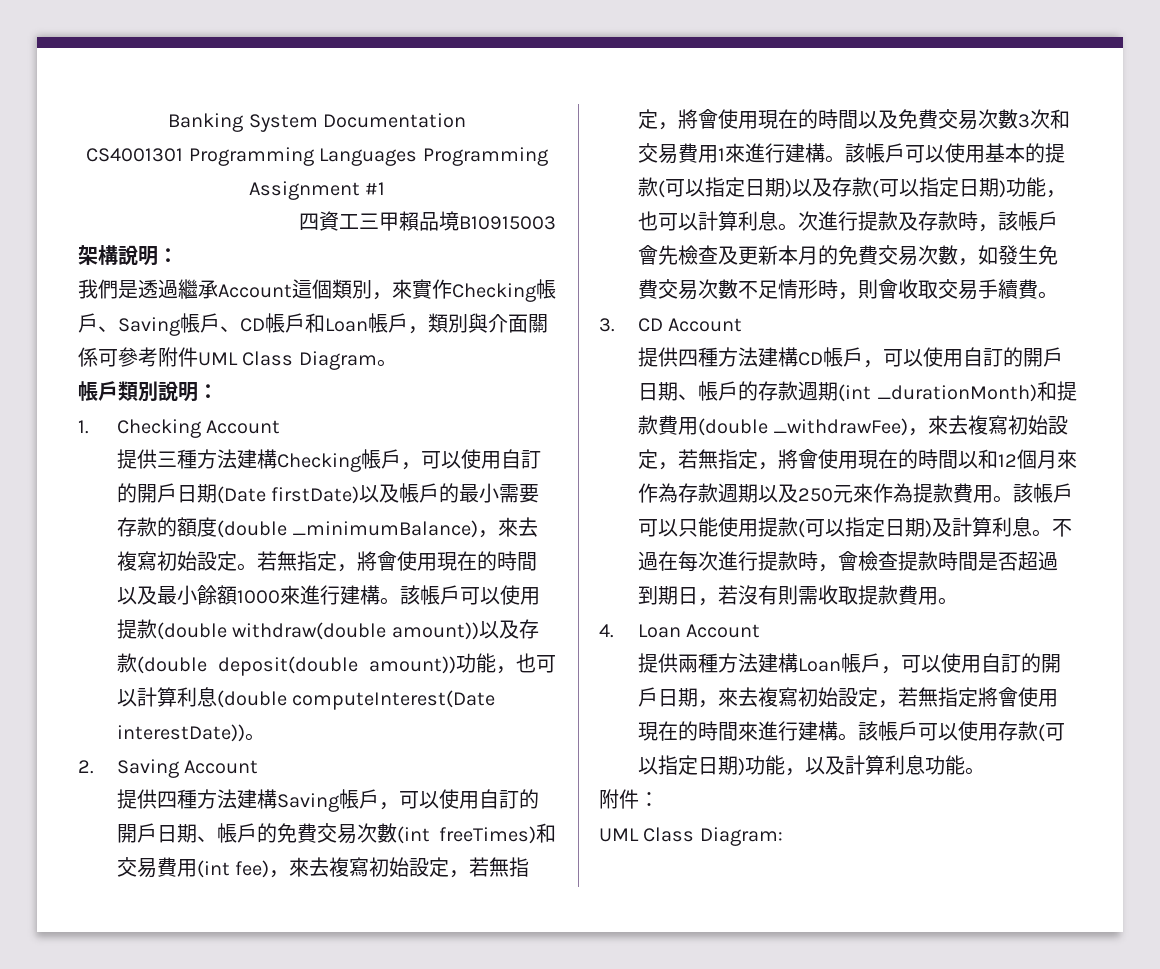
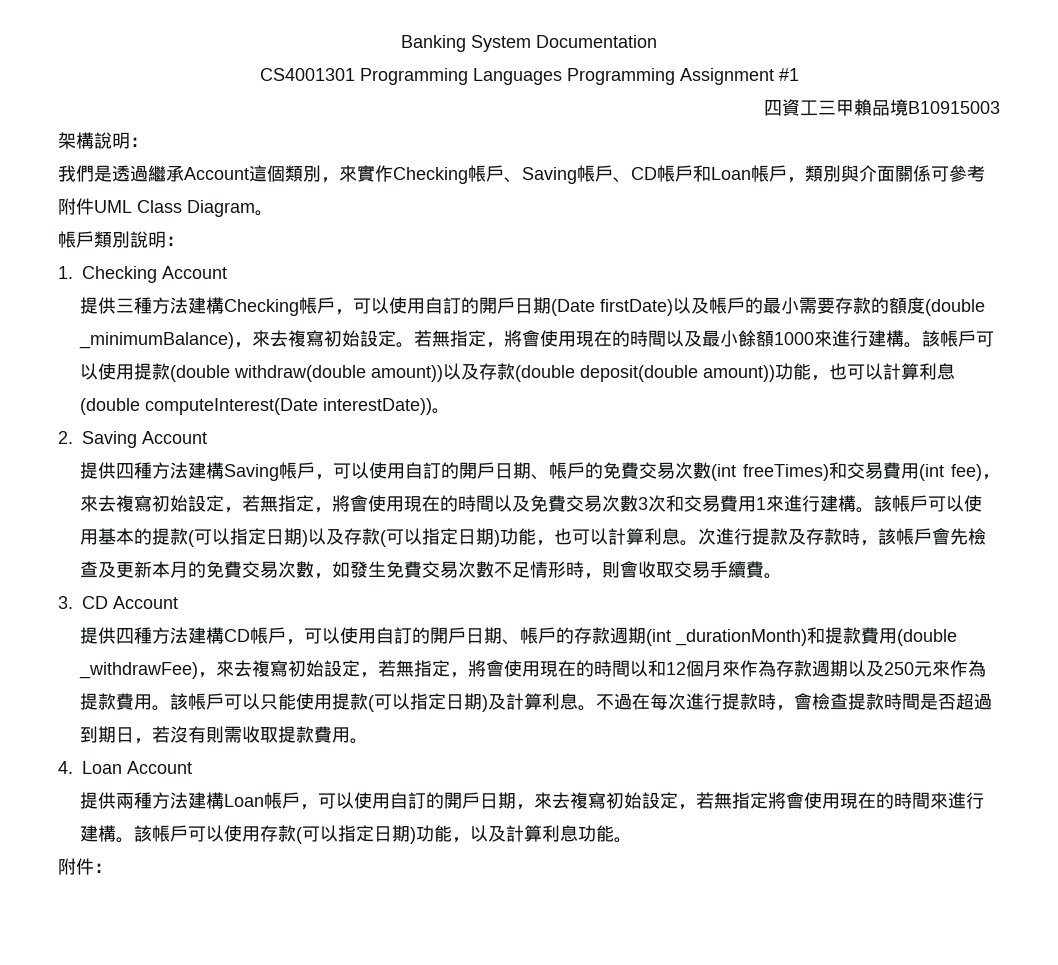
[599,827,783,846] // UML Class Diagram: -> (112, 868) none

